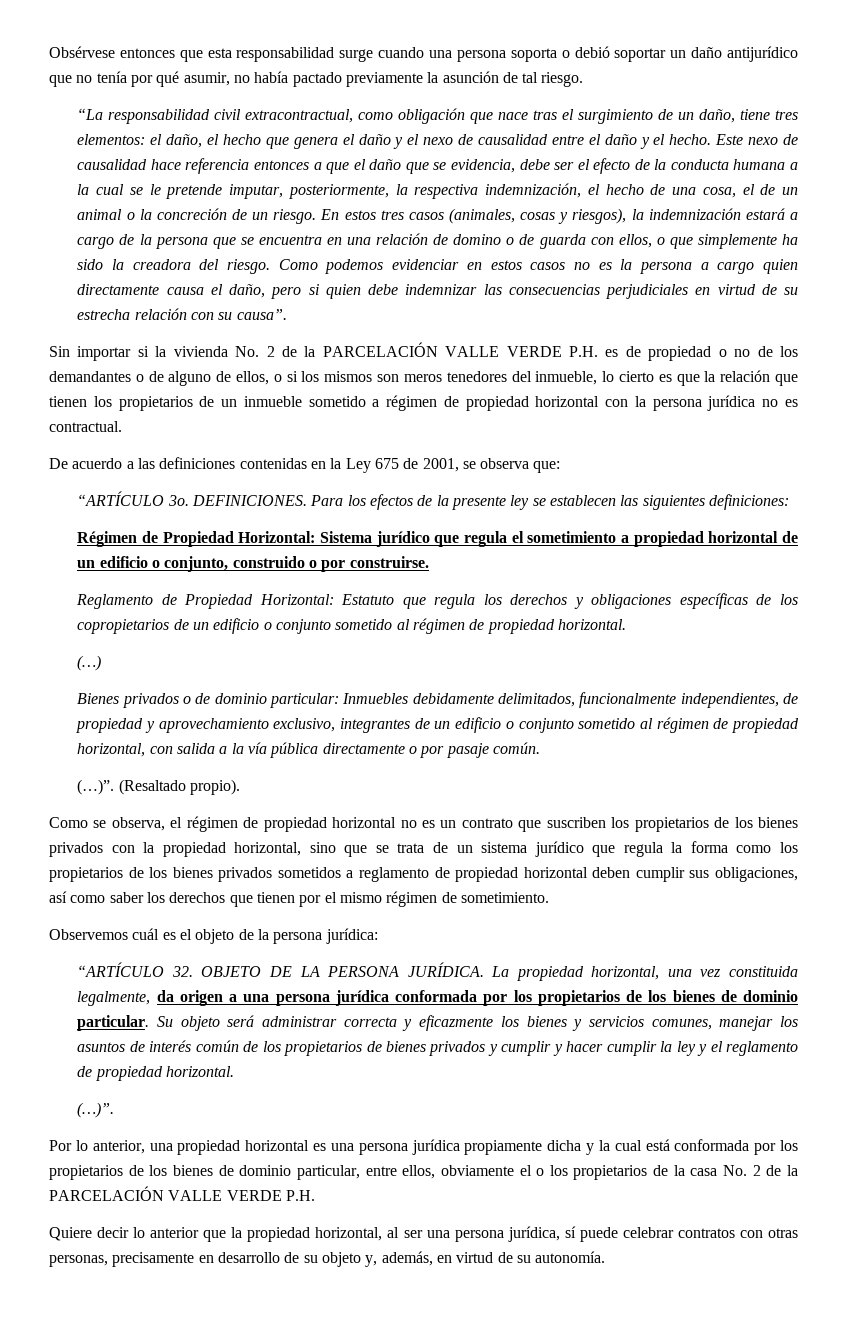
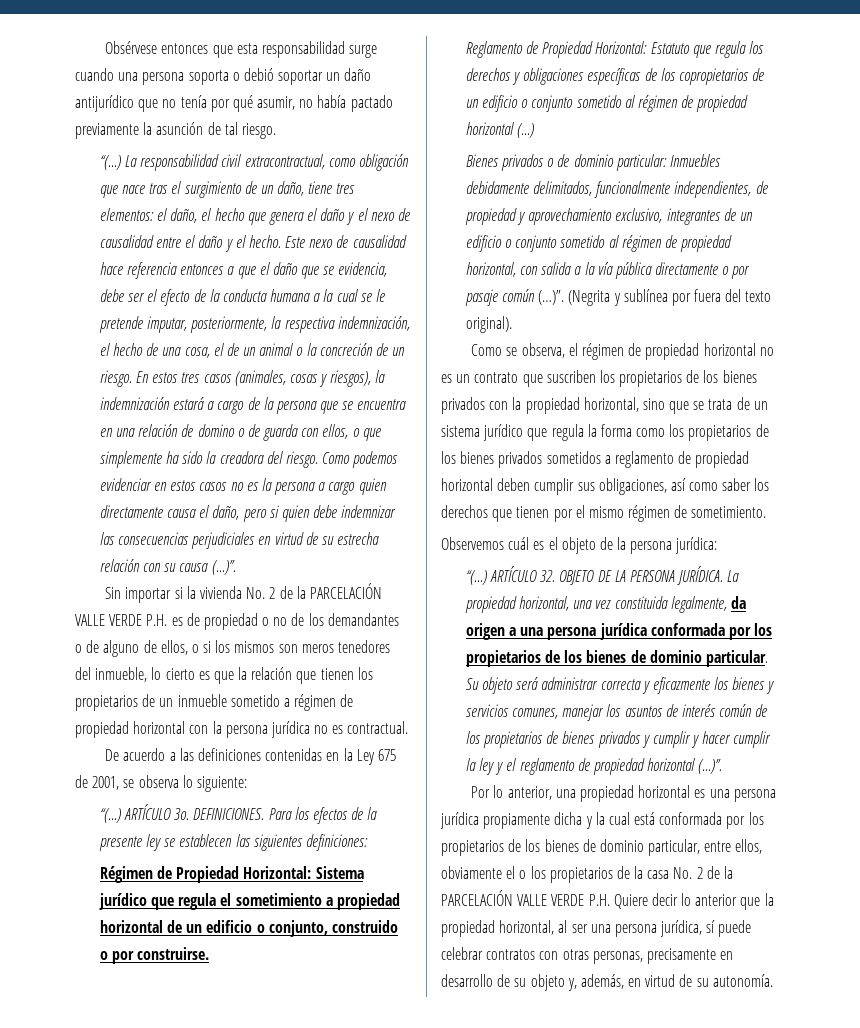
[77,108,104,120] “La -> [99,155,137,170] “(…) La
[236,309,287,320] causa”. -> [179,560,236,575] causa (…)”.
[533,461,561,473] [77,491,165,506] que: // “ARTÍCULO -> [182,775,247,792] [99,804,171,823] lo siguiente: // “(…) ARTÍCULO
[557,619,626,630] horizontal. // -> [465,122,514,135] horizontal
[492,742,540,754] [77,779,240,795] común. // (…)”. (Resaltado propio). -> [501,289,772,306] [465,316,512,333] común (…)”. (Negrita y sublínea por fuera del texto original).
[77,962,165,977] “ARTÍCULO -> [465,566,537,585] “(…) ARTÍCULO
[165,1066,234,1077] horizontal. // -> [647,758,696,771] horizontal
(315, 1195) // -> (610, 900) none

